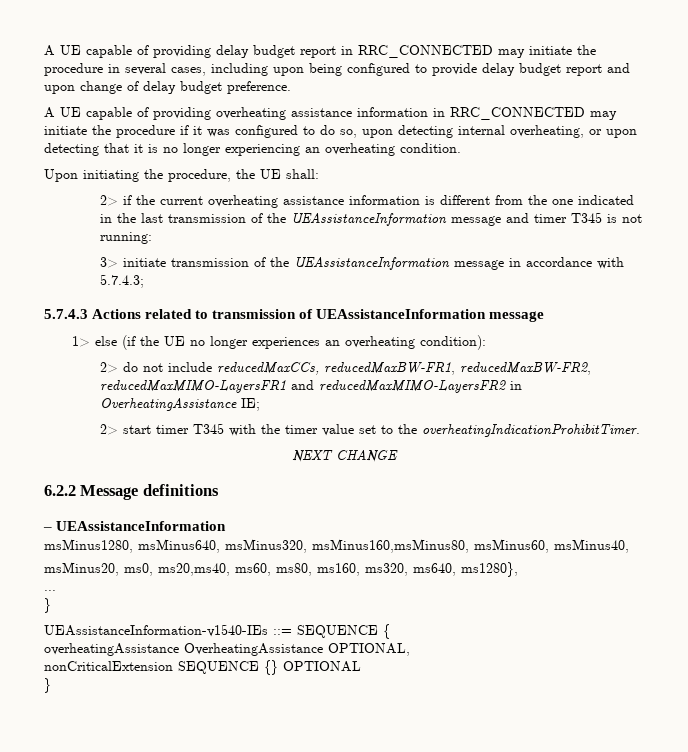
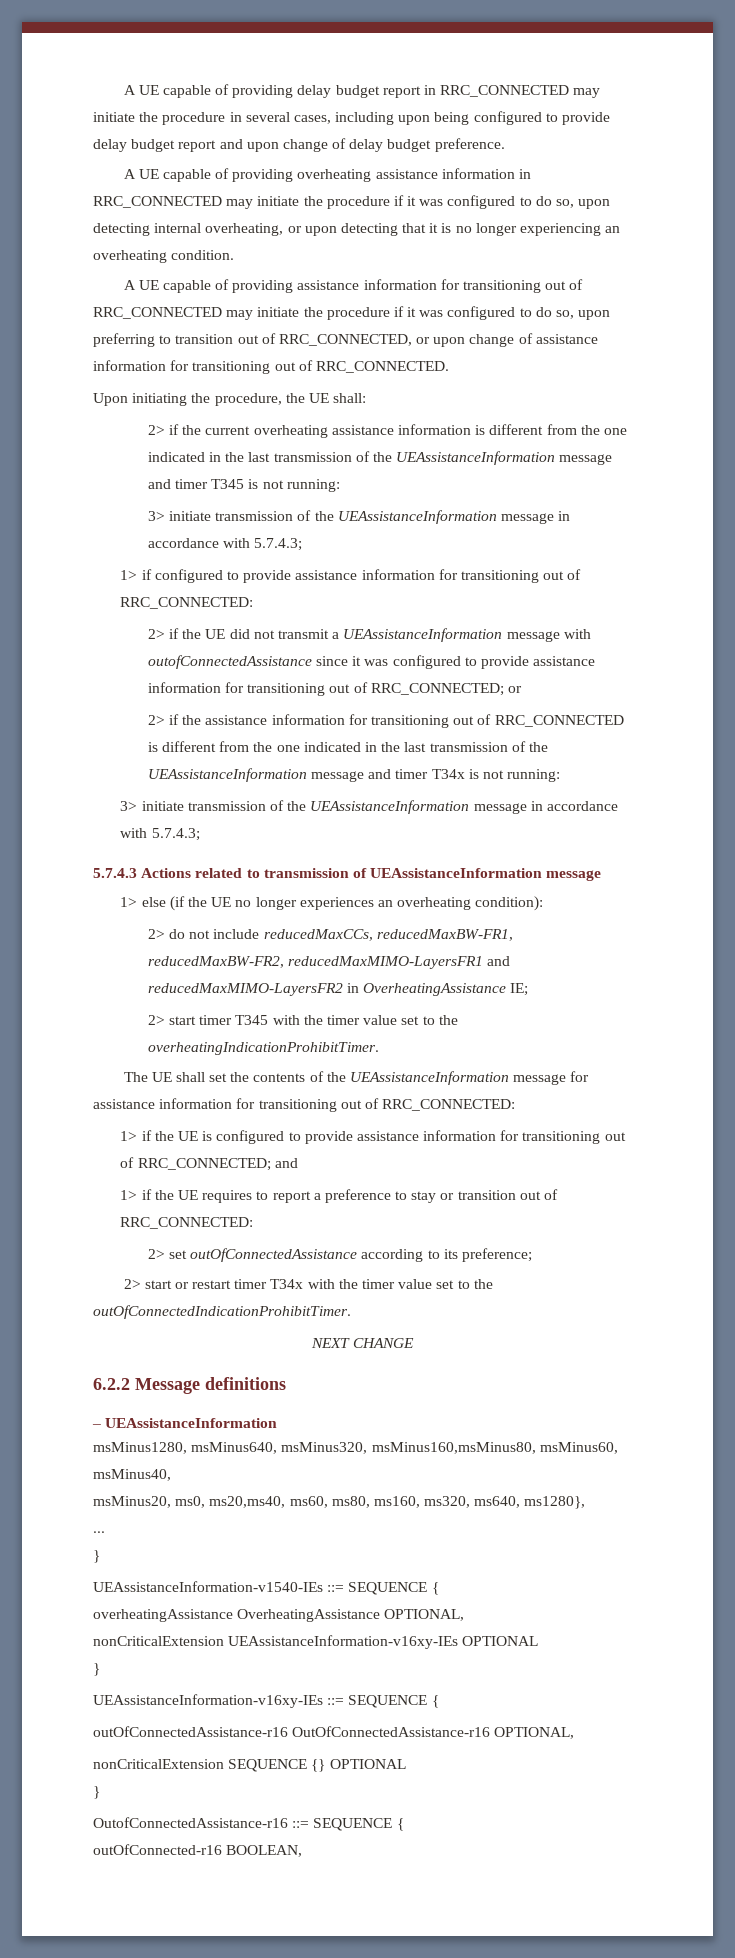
(461, 148) none -> [123,279,584,293] [93,306,611,320] [93,333,598,347] [93,360,449,374] // A UE capable of providing assistance information for transitioning out of RRC_CONNECTED may initiate the procedure if it was configured to do so, upon preferring to transition out of RRC_CONNECTED, or upon change of assistance information for transitioning out of RRC_CONNECTED.
(144, 281) none -> [120,569,582,583] [120,597,254,609] [147,628,591,642] [147,655,596,669] [147,682,523,696] [147,714,624,728] [147,741,548,752] [147,768,561,782] [120,800,618,814] [120,828,200,841] // 1> if configured to provide assistance information for transitioning out of RRC_CONNECTED: // 2> if the UE did not transmit a UEAssistanceInformation message with outofConnectedAssistance since it was configured to provide assistance information for transitioning out of RRC_CONNECTED; or // 2> if the assistance information for transitioning out of RRC_CONNECTED is different from the one indicated in the last transmission of the UEAssistanceInformation message and timer T34x is not running: // 3> initiate transmission of the UEAssistanceInformation message in accordance with 5.7.4.3;
(640, 430) none -> [123,1071,590,1085] [93,1098,516,1112] [120,1130,626,1144] [120,1157,298,1171] [120,1189,559,1203] [120,1217,254,1229] [147,1248,533,1262] [123,1279,493,1289] [93,1305,351,1319] // The UE shall set the contents of the UEAssistanceInformation message for assistance information for transitioning out of RRC_CONNECTED: // 1> if the UE is configured to provide assistance information for transitioning out of RRC_CONNECTED; and // 1> if the UE requires to report a preference to stay or transition out of RRC_CONNECTED: // 2> set outOfConnectedAssistance according to its preference; // 2> start or restart timer T34x with the timer value set to the outOfConnectedIndicationProhibitTimer.
(410, 649) none -> [93,1635,539,1649] [93,1663,100,1676] [93,1694,439,1708] [93,1726,575,1739] // nonCriticalExtension UEAssistanceInformation-v16xy-IEs OPTIONAL // } // UEAssistanceInformation-v16xy-IEs ::= SEQUENCE { // outOfConnectedAssistance-r16 OutOfConnectedAssistance-r16 OPTIONAL,
(51, 685) none -> [93,1817,404,1831] [93,1844,303,1857] // OutofConnectedAssistance-r16 ::= SEQUENCE { // outOfConnected-r16 BOOLEAN,

